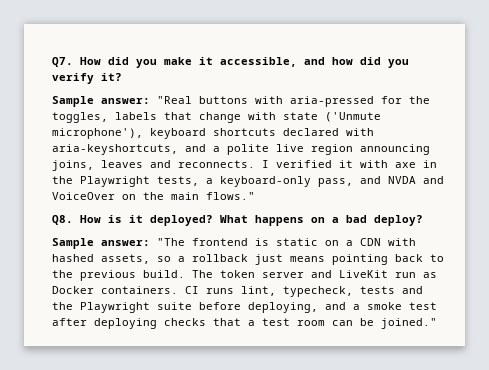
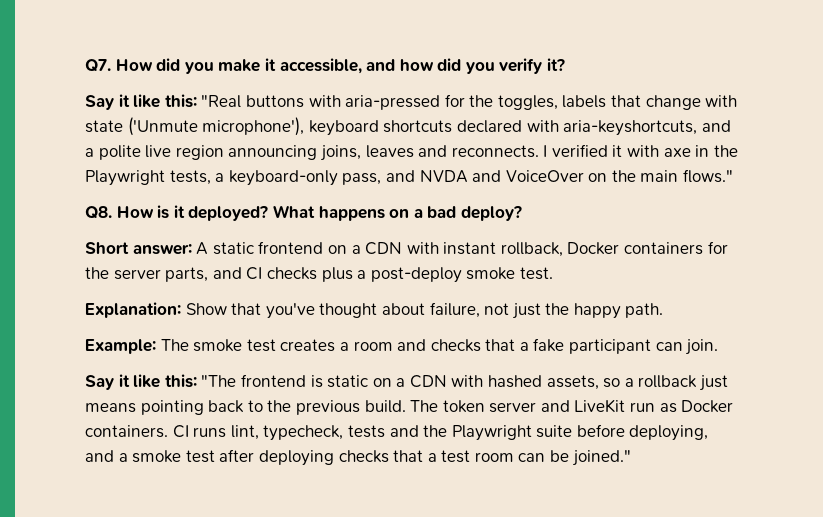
[52,96,150,107] Sample answer: -> [85,94,197,110] Say it like this:
[52,238,150,249] Sample answer: -> [85,241,728,257] [85,267,553,283] [85,302,664,319] [85,338,719,355] [85,374,197,390] Short answer: A static frontend on a CDN with instant rollback, Docker containers for the server parts, and CI checks plus a post-deploy smoke test. // Explanation: Show that you've thought about failure, not just the happy path. // Example: The smoke test creates a room and checks that a fake participant can join. // Say it like this:

